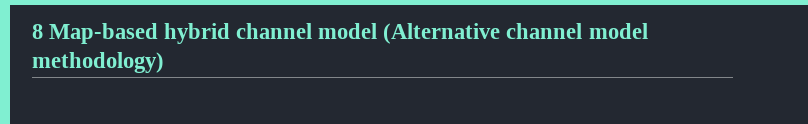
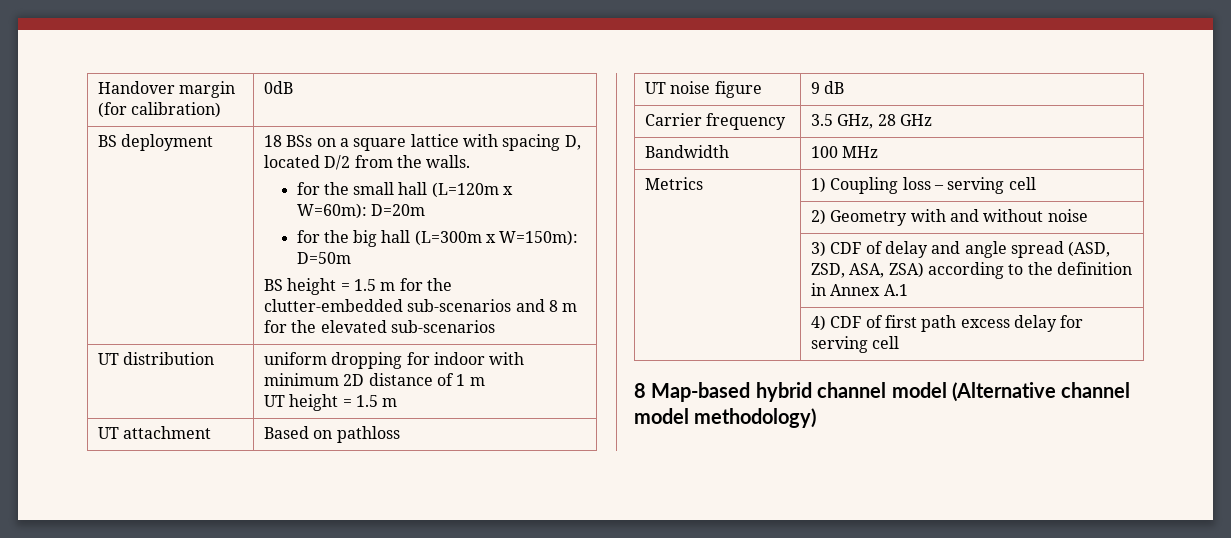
(32, 31) none -> [98,81,236,98] [98,102,222,118] [264,81,294,94] [98,134,214,151] [264,134,581,151] [264,155,471,170] [296,182,514,198] [296,203,425,219] [296,230,579,247] [296,252,351,264] [264,278,453,295] [264,299,578,312] [264,320,496,333] [98,352,215,365] [264,352,525,369] [264,373,485,386] [264,394,398,411] [98,426,212,439] [264,426,400,443] [645,81,762,98] [811,81,845,94] [645,113,787,130] [811,114,933,129] [645,145,730,158] [811,146,879,158] [645,177,704,190] [811,177,1036,194] [811,209,1088,226] [811,241,1111,258] [811,262,1133,279] [811,283,908,296] [811,315,1084,332] [811,336,900,353] Handover margin (for calibration) | 0dB // BS deployment | 18 BSs on a square lattice with spacing D, located D/2 from the walls. // for the small hall (L=120m x W=60m): D=20m // for the big hall (L=300m x W=150m): D=50m // BS height = 1.5 m for the clutter-embedded sub-scenarios and 8 m for the elevated sub-scenarios // UT distribution | uniform dropping for indoor with minimum 2D distance of 1 m // UT height = 1.5 m // UT attachment | Based on pathloss // UT noise figure | 9 dB // Carrier frequency | 3.5 GHz, 28 GHz // Bandwidth | 100 MHz // Metrics | 1) Coupling loss – serving cell // | 2) Geometry with and without noise // | 3) CDF of delay and angle spread (ASD, ZSD, ASA, ZSA) according to the definition in Annex A.1 // | 4) CDF of first path excess delay for serving cell //

